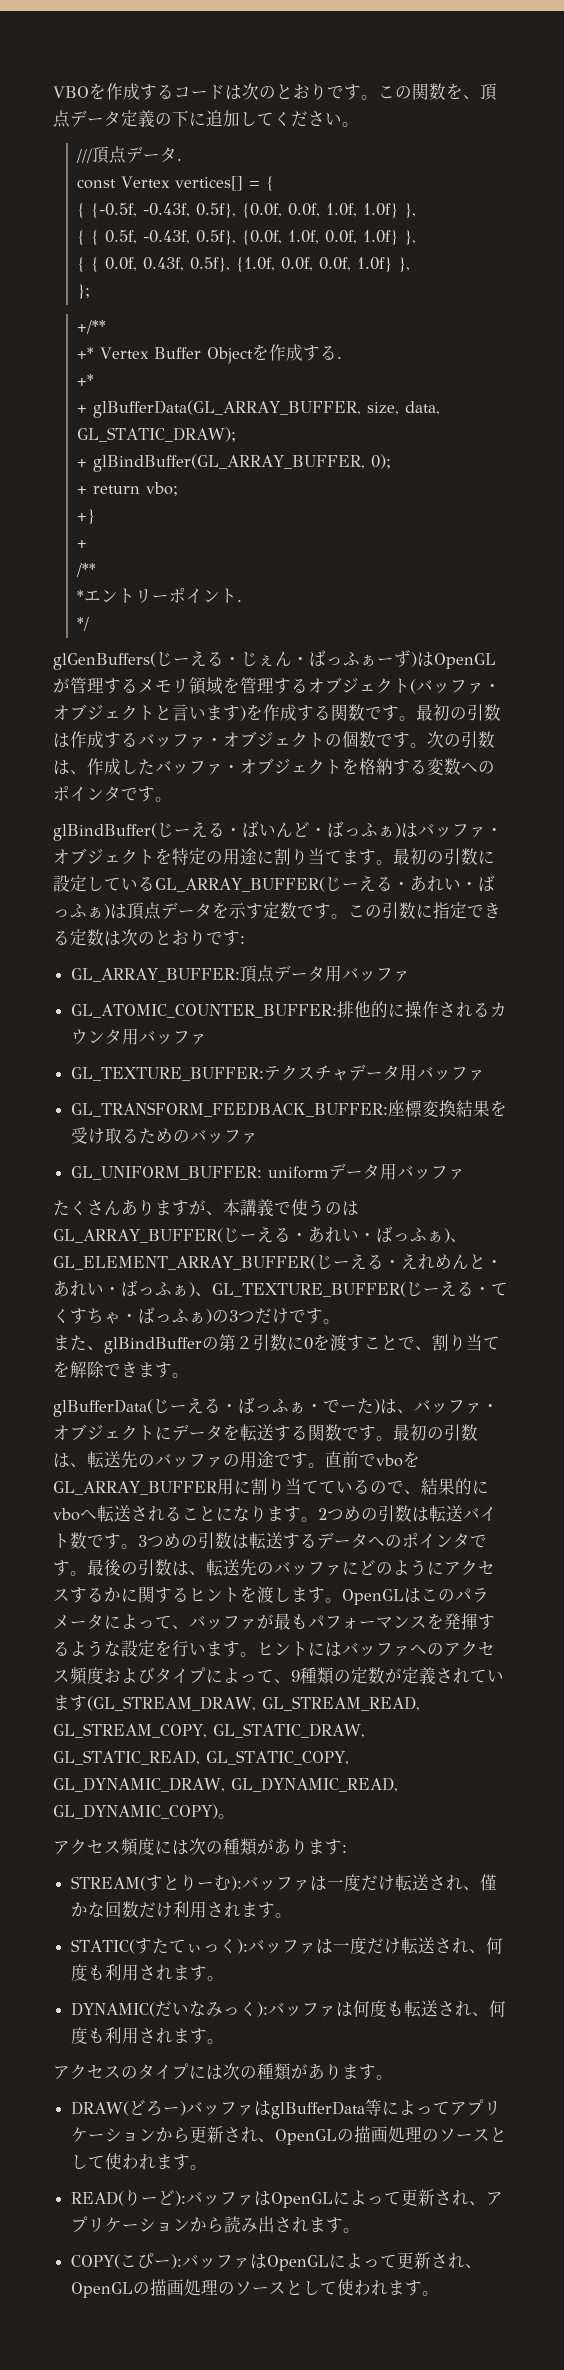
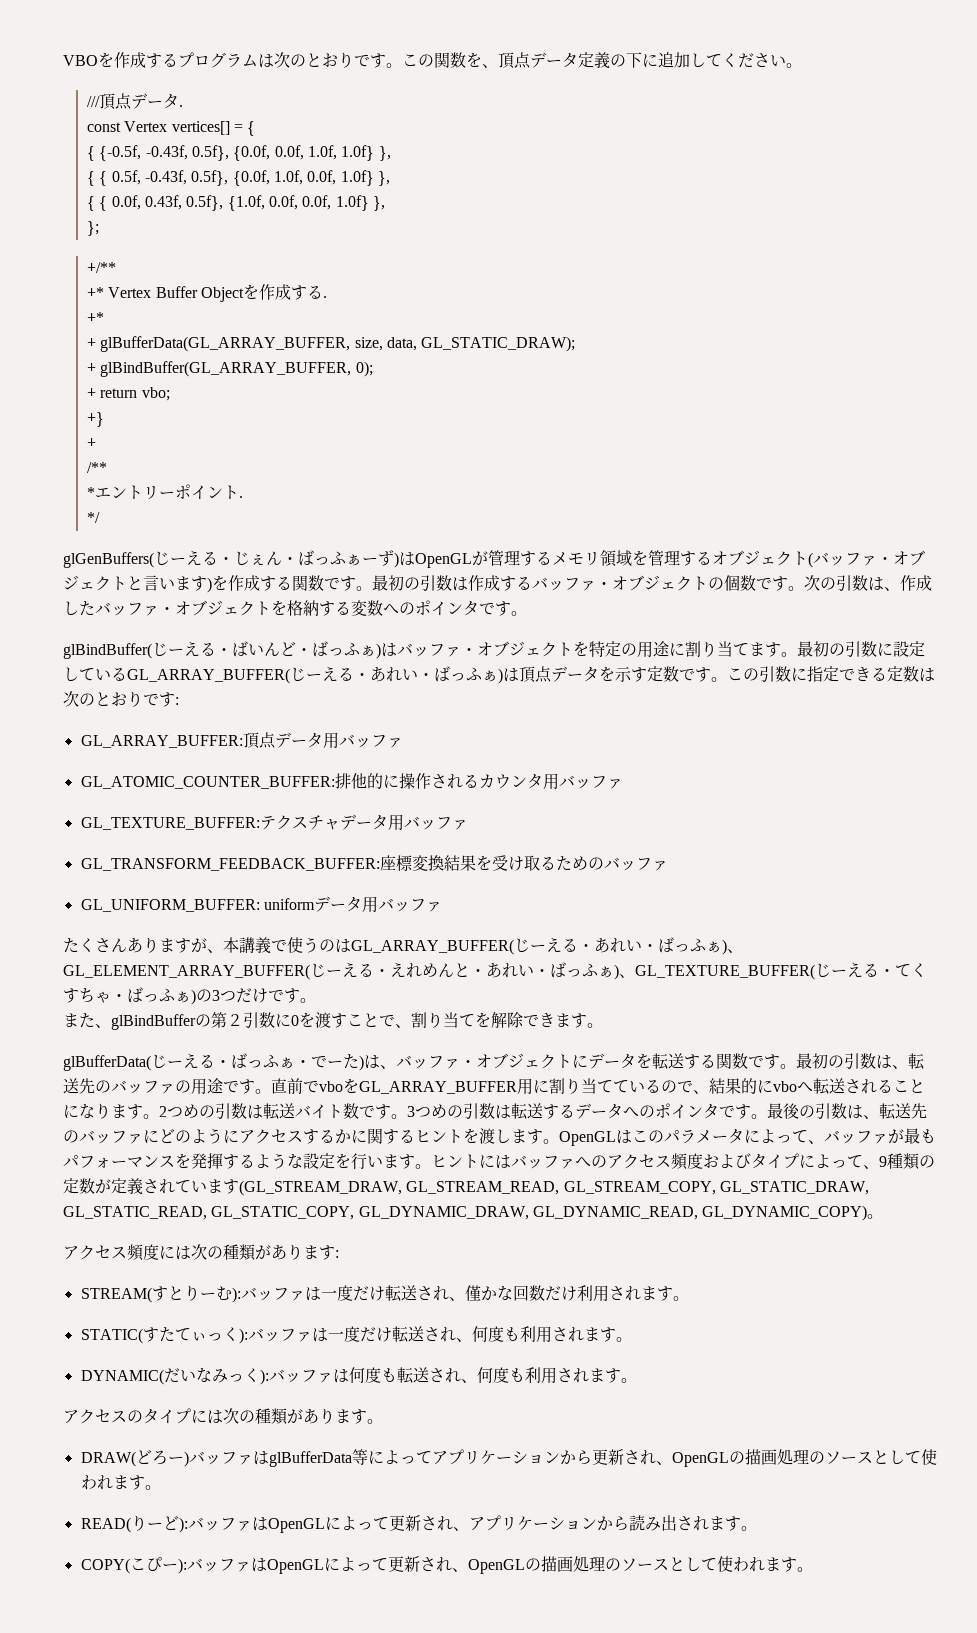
[174,85,225,100] コード -> [178,52,258,68] プログラム

